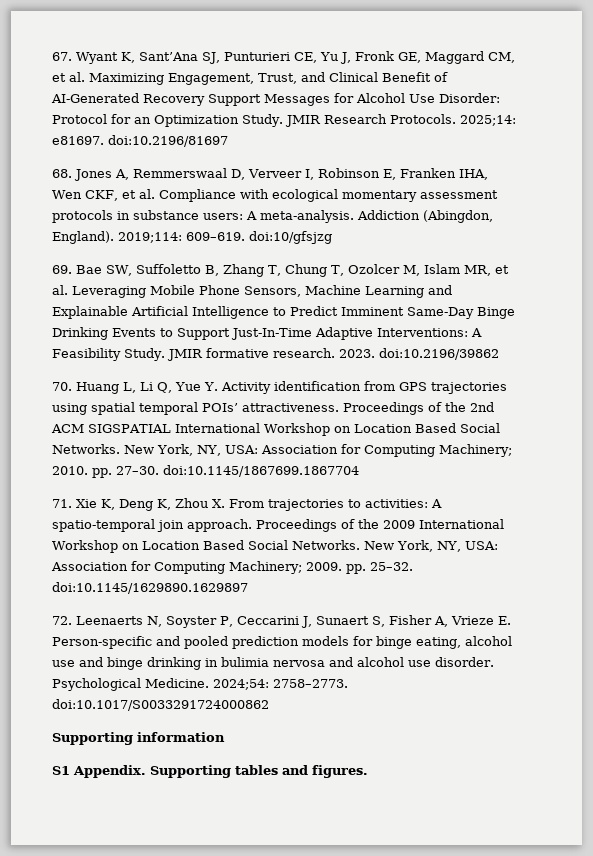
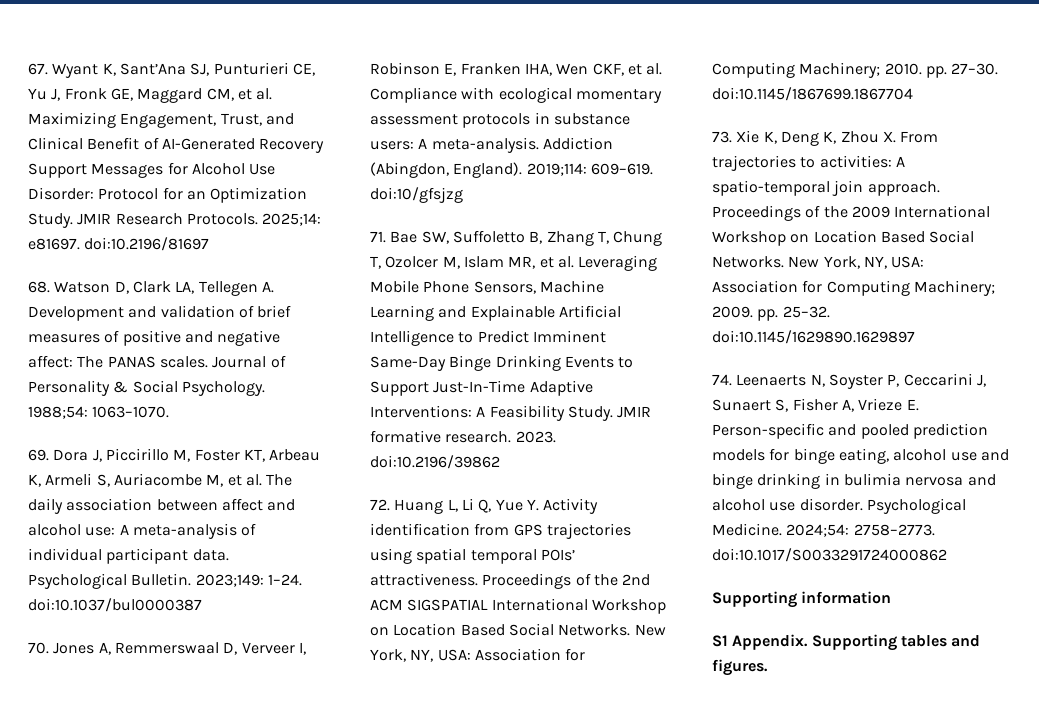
(72, 173) none -> [54,281,274,296] [28,305,292,321] [28,330,281,346] [28,355,286,368] [28,380,265,396] [28,406,170,419] [28,448,321,462] [28,473,293,487] [28,498,296,514] [28,523,257,539] [28,548,229,564] [28,573,302,589] [28,598,202,612] [28,642,49,654] Watson D, Clark LA, Tellegen A. Development and validation of brief measures of positive and negative affect: The PANAS scales. Journal of Personality & Social Psychology. 1988;54: 1063–1070. // 69. Dora J, Piccirillo M, Foster KT, Arbeau K, Armeli S, Auriacombe M, et al. The daily association between affect and alcohol use: A meta-analysis of individual participant data. Psychological Bulletin. 2023;149: 1–24. doi:10.1037/bul0000387 // 70.
[52,265,72,274] 69. -> [370,231,386,243] 71.
[52,382,72,391] 70. -> [370,499,390,511] 72.
[52,499,72,508] 71. -> [712,131,732,143] 73.
[52,616,72,625] 72. -> [712,374,732,386] 74.

